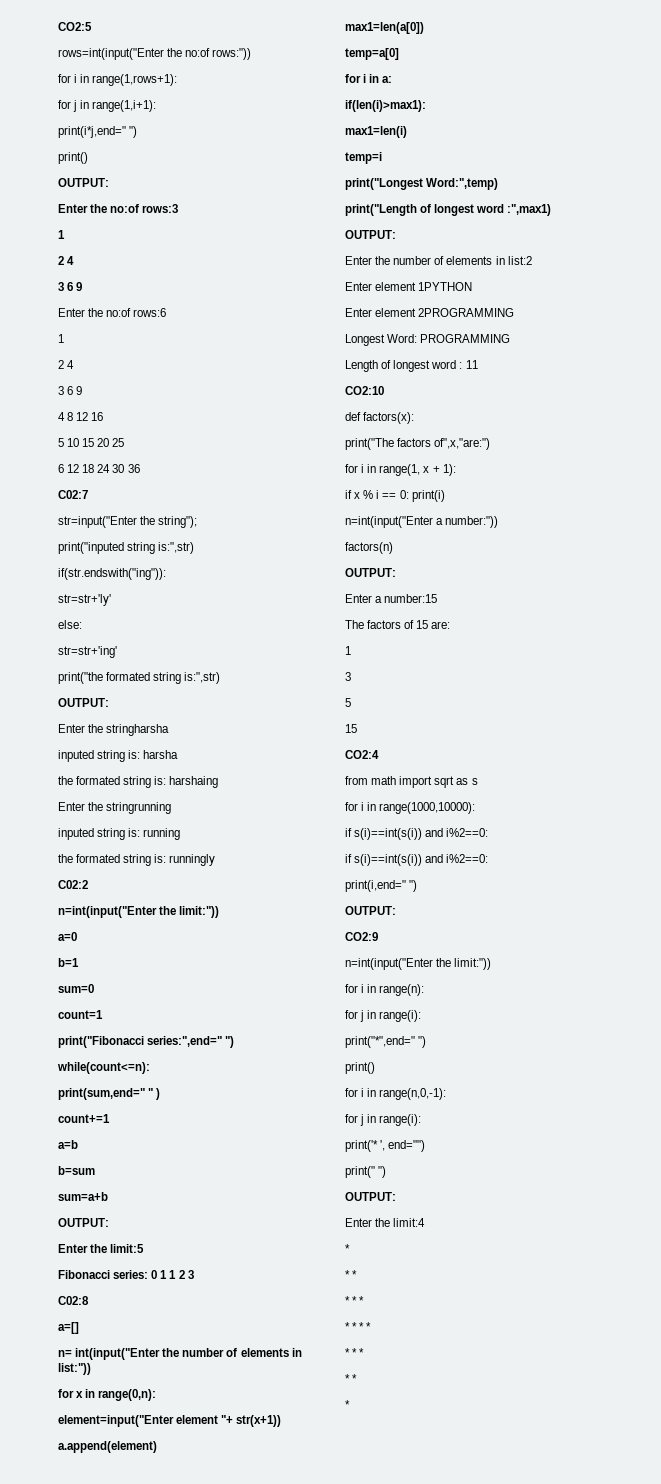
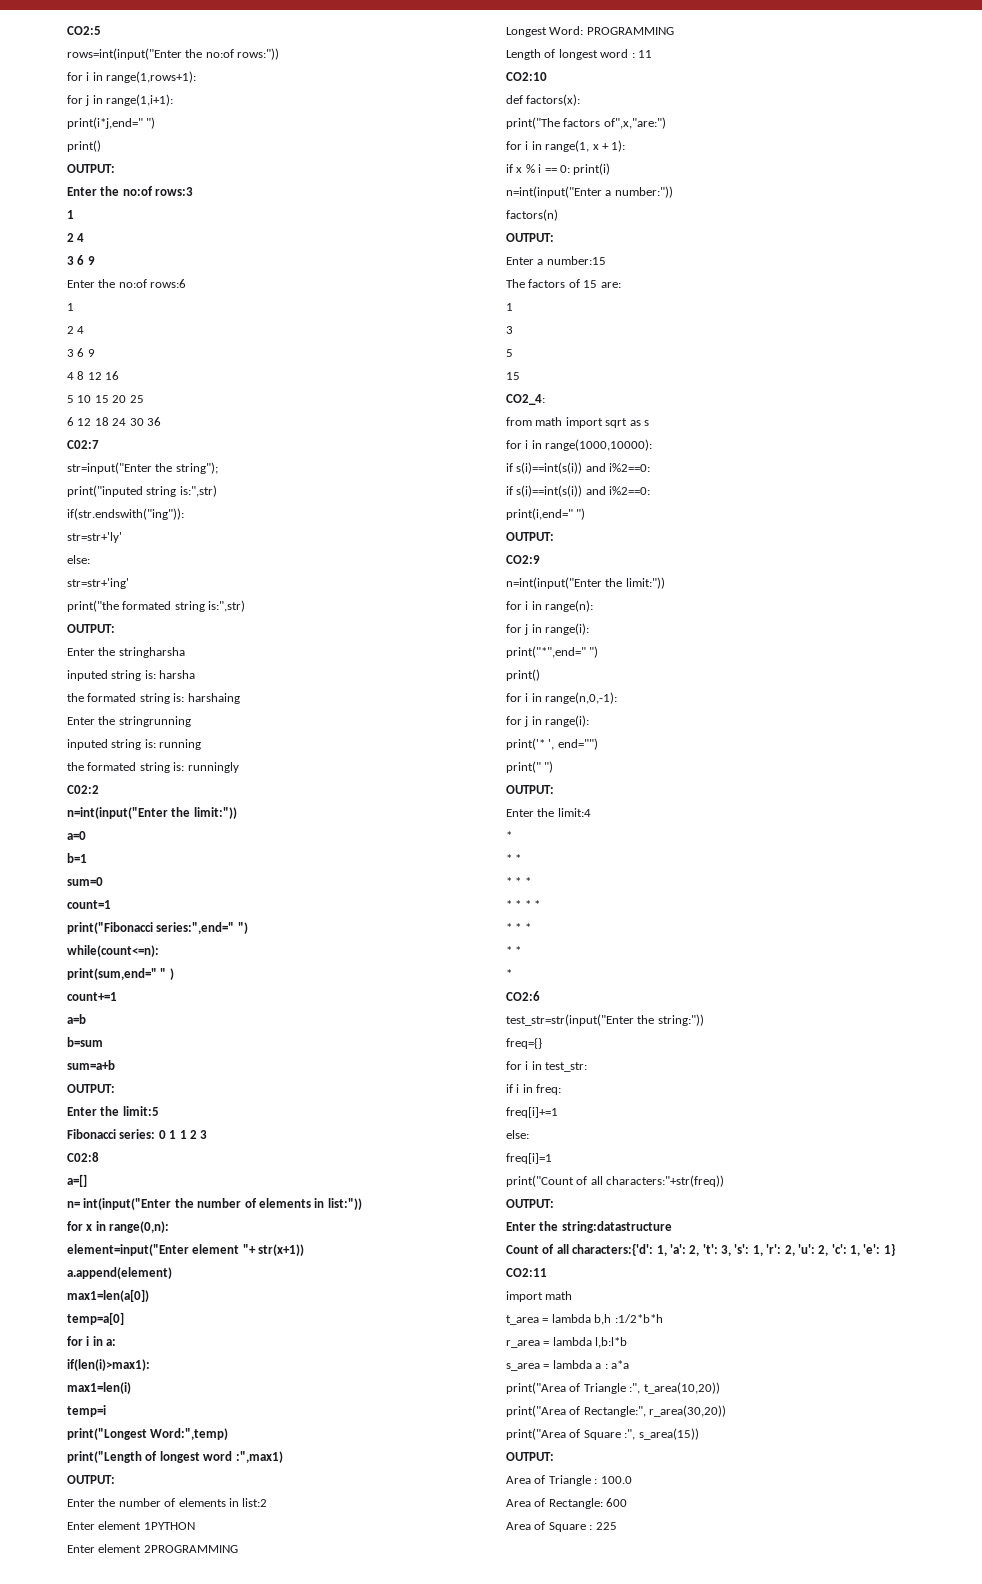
[345,750,379,759] CO2:4 -> [506,394,545,405] CO2_4:
(350, 1404) none -> [506,991,540,1001] [506,1014,704,1026] [506,1038,542,1049] [506,1061,588,1072] [506,1084,562,1095] [506,1107,558,1118] [506,1130,529,1139] [506,1153,552,1164] [506,1175,725,1187] [506,1199,554,1208] [506,1221,672,1233] [506,1243,895,1256] [506,1268,547,1277] [506,1291,573,1302] [506,1314,663,1325] [506,1337,628,1348] [506,1360,629,1371] [506,1382,720,1394] [506,1405,727,1417] [506,1428,699,1440] [506,1452,554,1461] [506,1475,632,1486] [506,1498,628,1509] [506,1521,617,1532] // CO2:6 // test_str=str(input("Enter the string:")) // freq={} // for i in test_str: // if i in freq: // freq[i]+=1 // else: // freq[i]=1 // print("Count of all characters:"+str(freq)) // OUTPUT: // Enter the string:datastructure // Count of all characters:{'d': 1, 'a': 2, 't': 3, 's': 1, 'r': 2, 'u': 2, 'c': 1, 'e': 1} // CO2:11 // import math // t_area = lambda b,h :1/2*b*h // r_area = lambda l,b:l*b // s_area = lambda a : a*a // print("Area of Triangle :", t_area(10,20)) // print("Area of Rectangle:", r_area(30,20)) // print("Area of Square :", s_area(15)) // OUTPUT: // Area of Triangle : 100.0 // Area of Rectangle: 600 // Area of Square : 225

